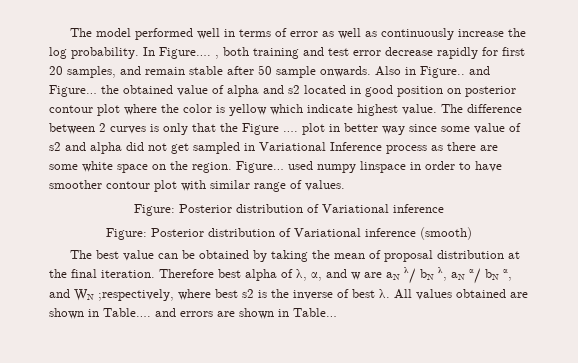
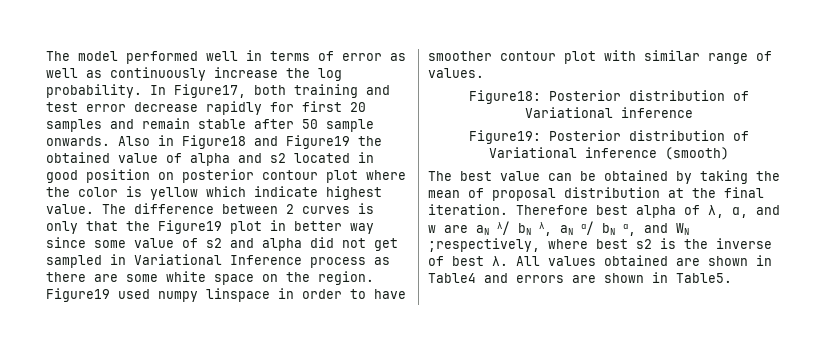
[159,47,219,59] Figure…. , -> [174,84,246,98] Figure17,
[67,66,116,78] samples, -> [46,119,102,132] samples
[420,66,490,78] [49,85,97,97] Figure.. and Figure… -> [182,135,350,149] Figure18 and Figure19
[242,123,298,135] Figure …. -> [158,220,222,234] Figure19
[236,161,284,173] Figure… -> [46,288,110,302] Figure19
[134,204,175,216] Figure: -> [469,90,541,104] Figure18:
[106,228,147,240] Figure: -> [469,130,541,144] Figure19:
[103,308,151,317] Table…. -> [428,273,476,283] Table4
[293,308,337,317] Table… -> [676,273,732,283] Table5.

